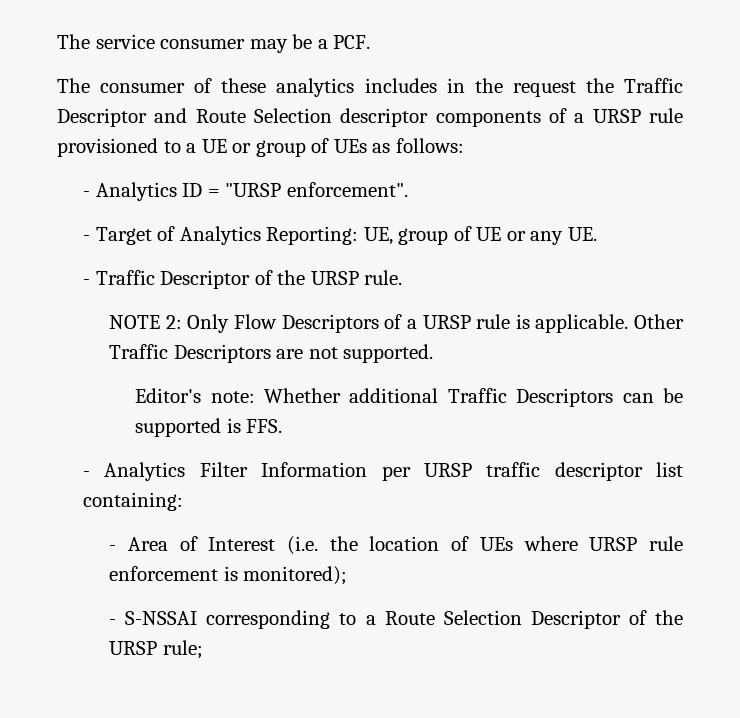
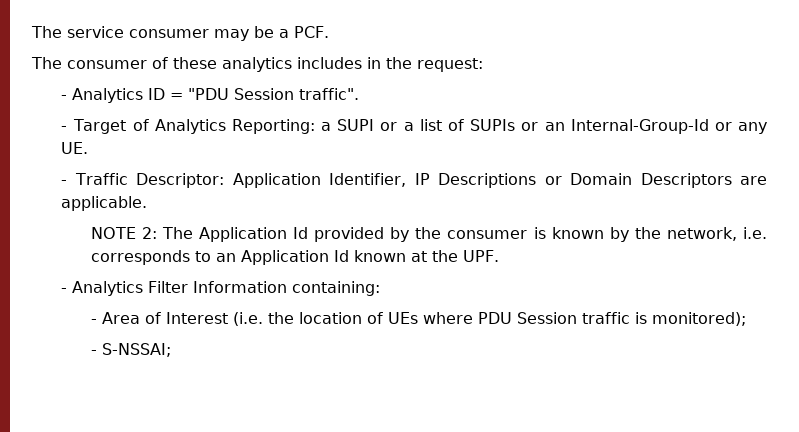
[512,78,684,97] [57,108,683,127] [57,138,464,157] request the Traffic Descriptor and Route Selection descriptor components of a URSP rule provisioned to a UE or group of UEs as follows: -> [417,58,483,72] request:
[225,182,408,197] "URSP enforcement". -> [188,88,360,100] "PDU Session traffic".
[363,226,502,245] UE, group of UE -> [321,119,709,134] a SUPI or a list of SUPIs or an Internal-Group-Id
[160,270,403,289] [109,314,684,333] [109,344,434,363] [135,388,683,407] [135,418,283,437] Descriptor of the URSP rule. // NOTE 2: Only Flow Descriptors of a URSP rule is applicable. Other Traffic Descriptors are not supported. // Editor's note: Whether additional Traffic Descriptors can be supported is FFS. -> [136,173,767,188] [61,196,148,211] [90,227,767,242] [90,250,499,265] Descriptor: Application Identifier, IP Descriptions or Domain Descriptors are applicable. // NOTE 2: The Application Id provided by the consumer is known by the network, i.e. corresponds to an Application Id known at the UPF.
[381,462,684,481] per URSP traffic descriptor list -> (288, 287) none
[589,536,683,551] [109,566,219,581] URSP rule enforcement -> [477,312,630,324] PDU Session traffic
[125,610,683,629] [109,640,203,659] S-NSSAI corresponding to a Route Selection Descriptor of the URSP rule; -> [101,343,171,357] S-NSSAI;

